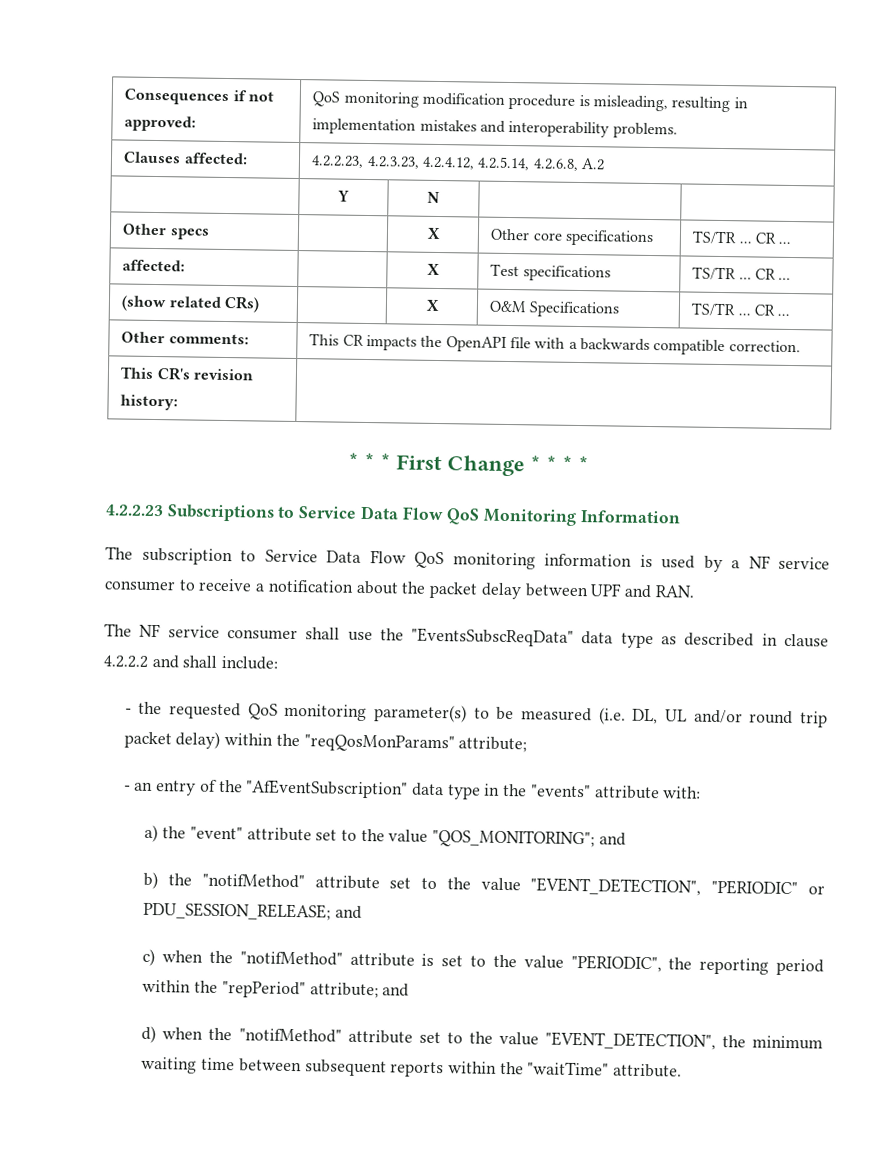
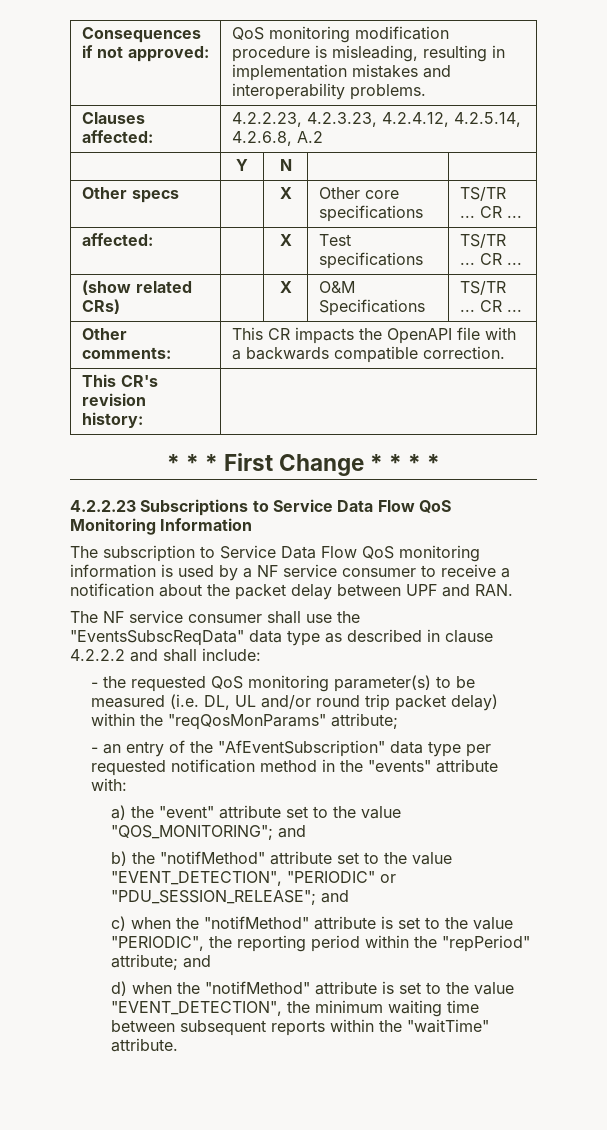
(481, 792) none -> [465,744,491,757] [90,759,317,776] per requested notification method
[143,901,332,921] PDU_SESSION_RELEASE; -> [111,890,317,905] "PDU_SESSION_RELEASE";
(413, 1036) none -> [382,981,395,994] is

